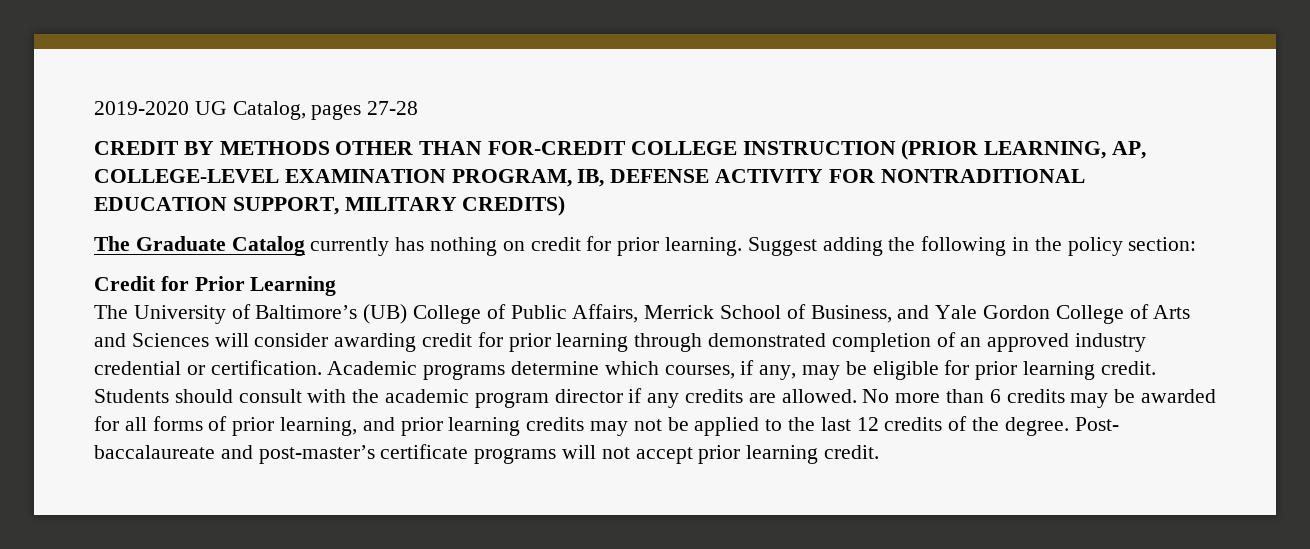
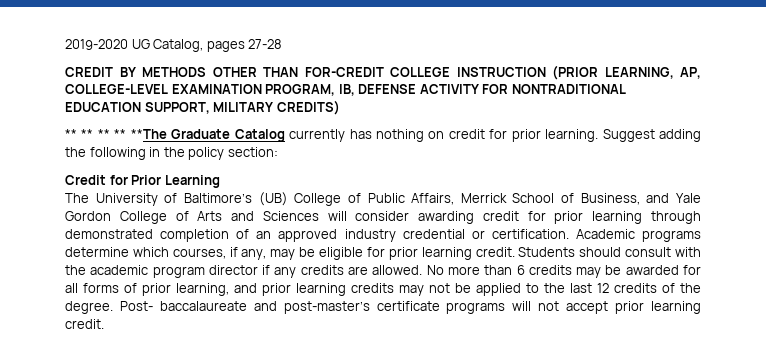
[94,236,130,251] The -> [65,129,167,139] ** ** ** ** **The

